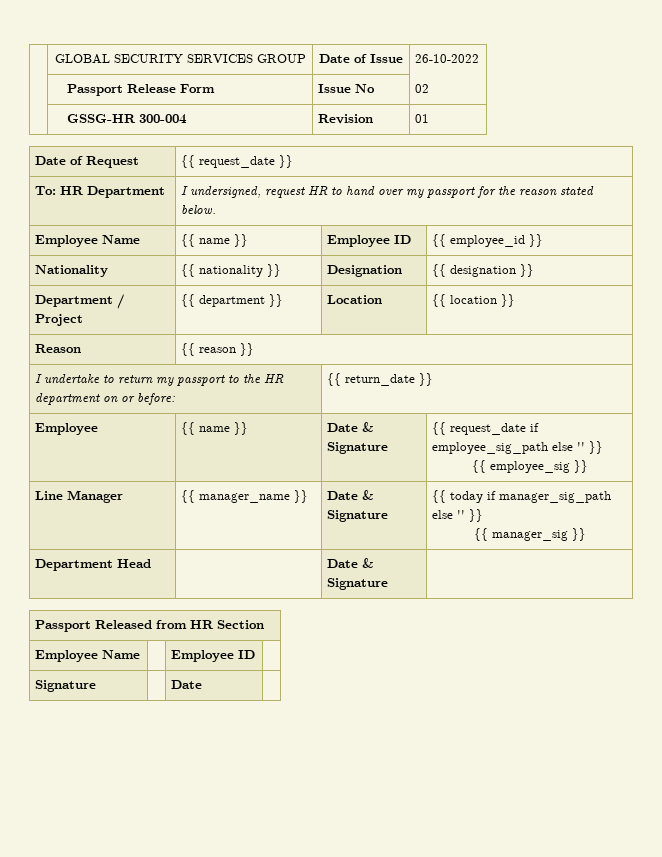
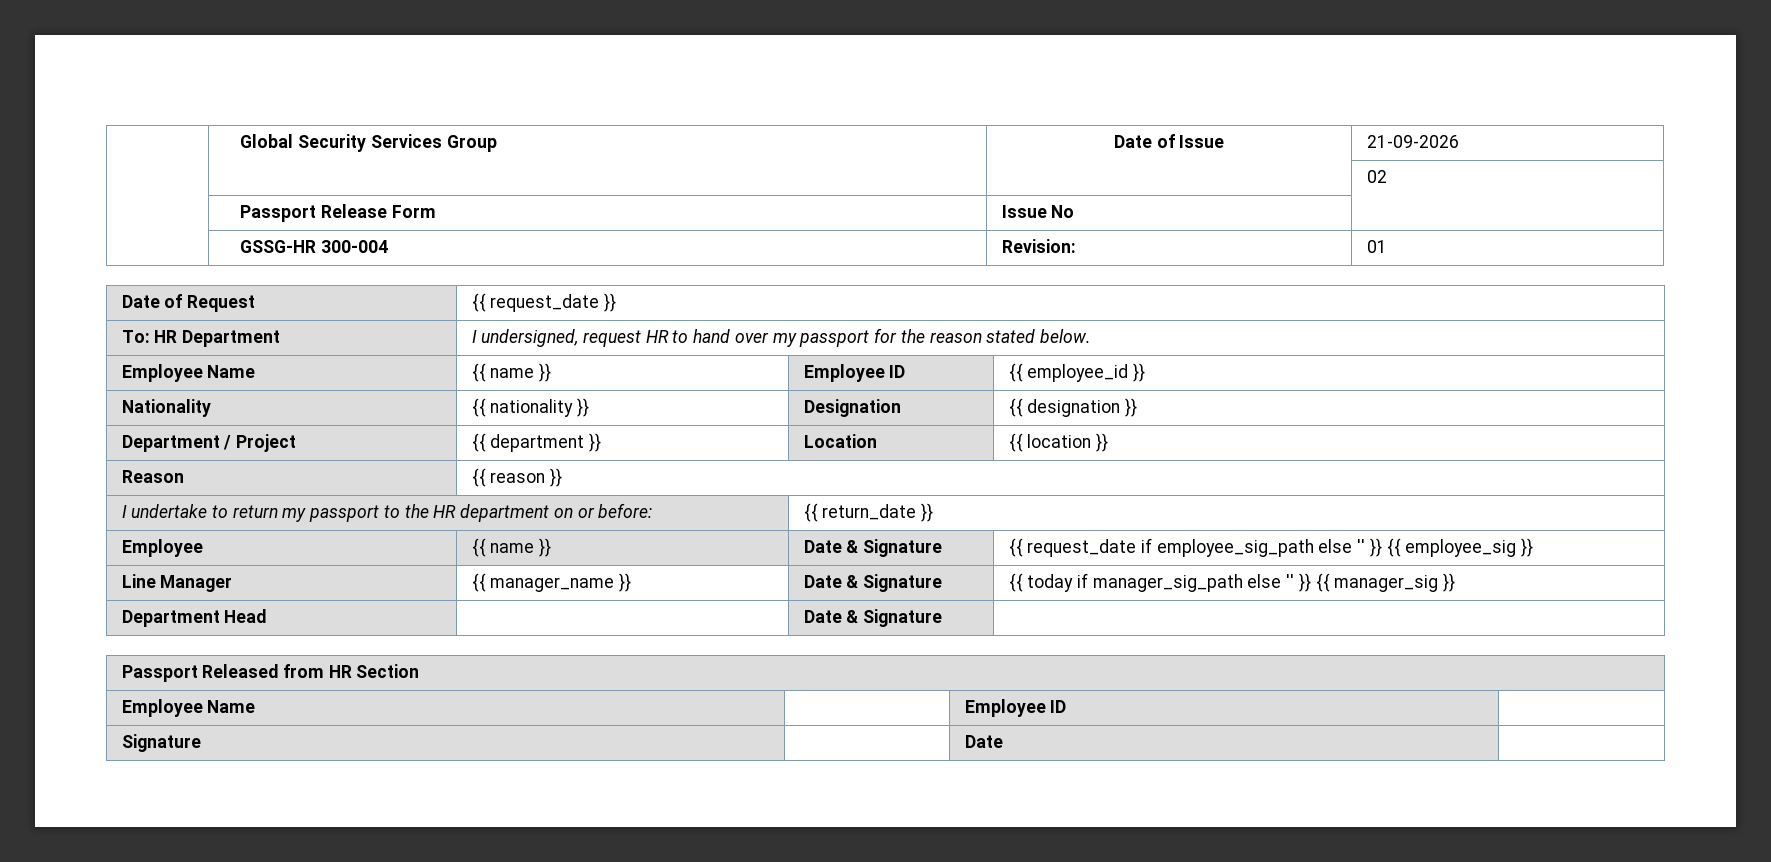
[54,54,306,64] | GLOBAL SECURITY SERVICES GROUP -> [240,134,497,152] | Global Security Services Group
[414,54,479,63] 26-10-2022 -> [1366,135,1459,148] [1366,170,1387,183] 21-09-2026 // | | | 02
[414,84,429,93] 02 -> (1075, 211) none
[317,114,373,124] Revision -> [1001,239,1076,253] Revision:
(603, 447) // -> (1382, 547) none
(483, 515) // -> (1311, 582) none

